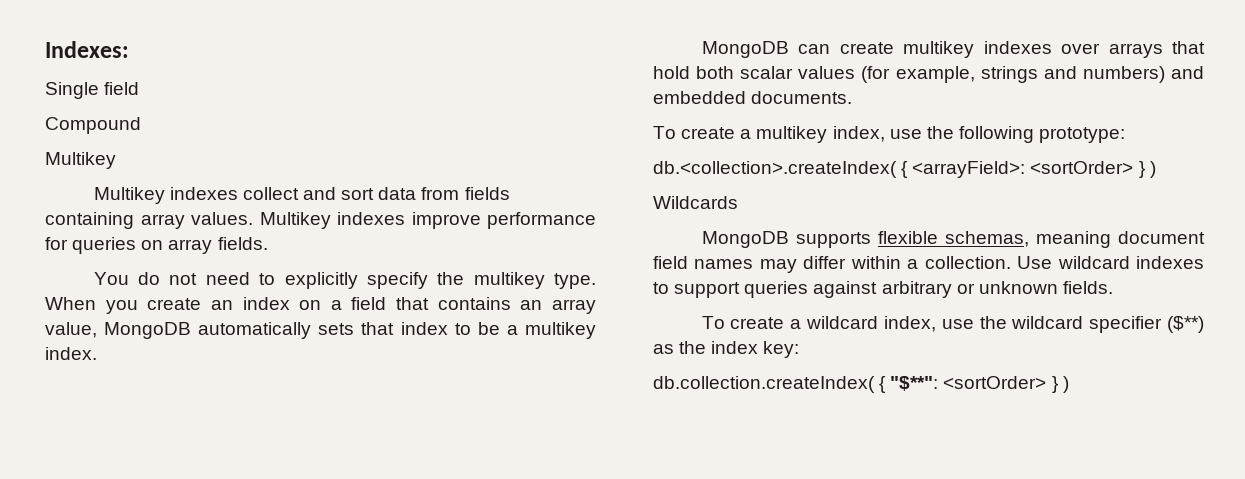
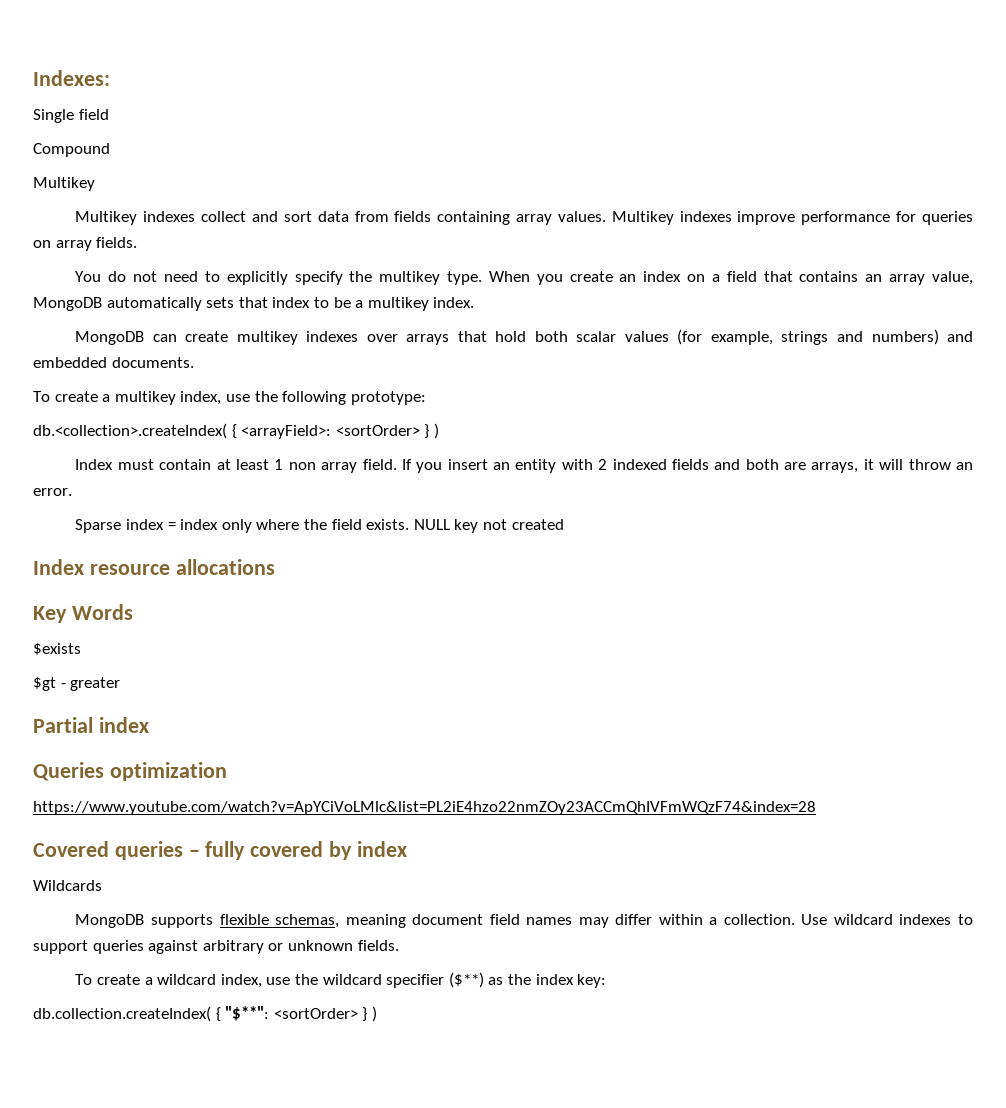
(1156, 169) none -> [75,459,973,473] [33,488,72,496] [75,519,564,533] [33,559,275,575] [33,604,133,623] [33,643,81,655] [33,677,121,691] [33,717,149,733] [33,762,227,781] [33,801,816,815] [33,841,407,860] // Index must contain at least 1 non array field. If you insert an entity with 2 indexed fields and both are arrays, it will throw an error. // Sparse index = index only where the field exists. NULL key not created // Index resource allocations // Key Words // $exists // $gt - greater // Partial index // Queries optimization // https://www.youtube.com/watch?v=ApYCiVoLMlc&list=PL2iE4hzo22nmZOy23ACCmQhIVFmWQzF74&index=28 // Covered queries – fully covered by index

